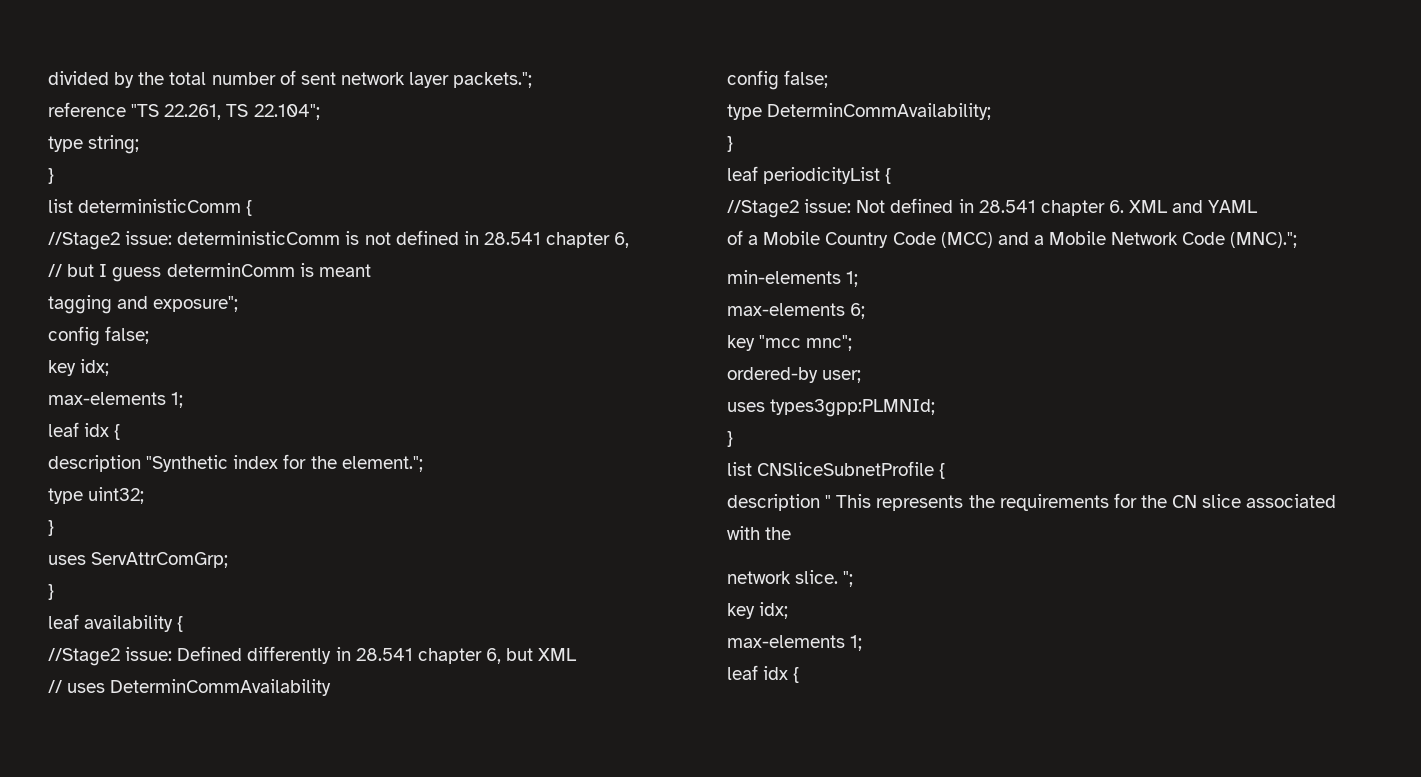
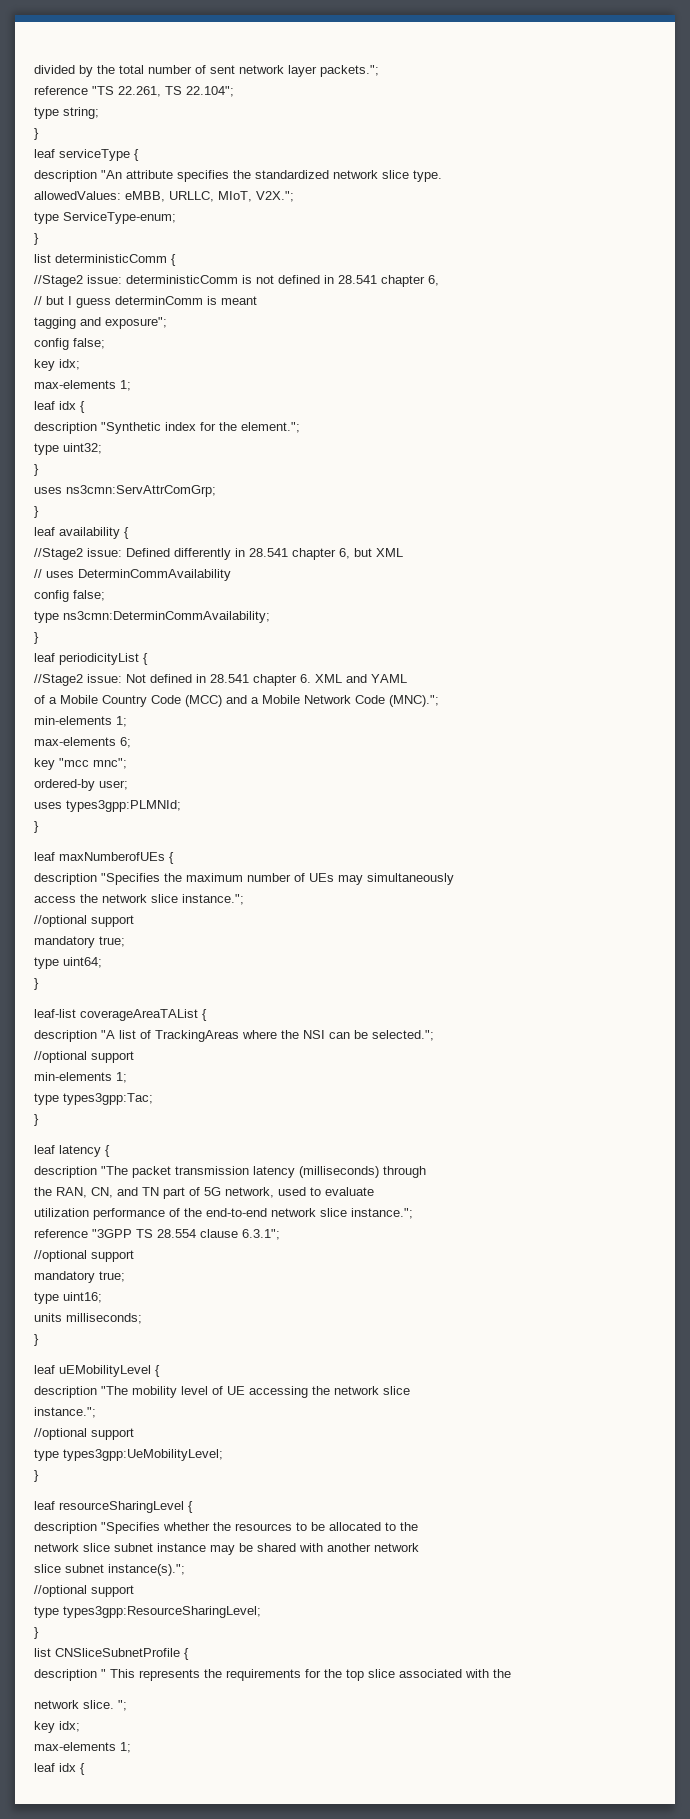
(54, 176) none -> [34,149,139,161] [34,170,442,182] [34,191,294,202] [34,212,176,224] [34,233,39,245] // leaf serviceType { // description "An attribute specifies the standardized network slice type. // allowedValues: eMBB, URLLC, MIoT, V2X."; // type ServiceType-enum; // }
[91,552,229,568] ServAttrComGrp; -> [66,485,216,497] ns3cmn:ServAttrComGrp;
[767,103,992,120] DeterminCommAvailability; -> [63,611,270,623] ns3cmn:DeterminCommAvailability;
(733, 439) none -> [34,852,174,864] [34,873,454,885] [34,894,244,905] [34,915,134,927] [34,936,125,948] [34,957,102,969] [34,978,39,990] [34,1009,207,1021] [34,1030,434,1042] [34,1051,134,1063] [34,1072,127,1083] [34,1093,153,1105] [34,1114,39,1126] [34,1145,110,1157] [34,1166,426,1178] [34,1187,374,1199] [34,1208,413,1220] [34,1229,280,1240] [34,1250,134,1262] [34,1271,125,1283] [34,1292,102,1304] [34,1313,142,1324] [34,1334,39,1346] [34,1365,160,1377] [34,1386,410,1398] [34,1407,96,1418] [34,1428,134,1440] [34,1449,223,1461] [34,1470,39,1482] [34,1501,193,1513] [34,1522,418,1534] [34,1543,419,1555] [34,1564,185,1576] [34,1585,134,1597] [34,1606,261,1618] [34,1627,39,1639] // leaf maxNumberofUEs { // description "Specifies the maximum number of UEs may simultaneously // access the network slice instance."; // //optional support // mandatory true; // type uint64; // } // leaf-list coverageAreaTAList { // description "A list of TrackingAreas where the NSI can be selected."; // //optional support // min-elements 1; // type types3gpp:Tac; // } // leaf latency { // description "The packet transmission latency (milliseconds) through // the RAN, CN, and TN part of 5G network, used to evaluate // utilization performance of the end-to-end network slice instance."; // reference "3GPP TS 28.554 clause 6.3.1"; // //optional support // mandatory true; // type uint16; // units milliseconds; // } // leaf uEMobilityLevel { // description "The mobility level of UE accessing the network slice // instance."; // //optional support // type types3gpp:UeMobilityLevel; // } // leaf resourceSharingLevel { // description "Specifies whether the resources to be allocated to the // network slice subnet instance may be shared with another network // slice subnet instance(s)."; // //optional support // type types3gpp:ResourceSharingLevel; // }
[1172,495,1198,508] CN -> [346,1669,364,1681] top

